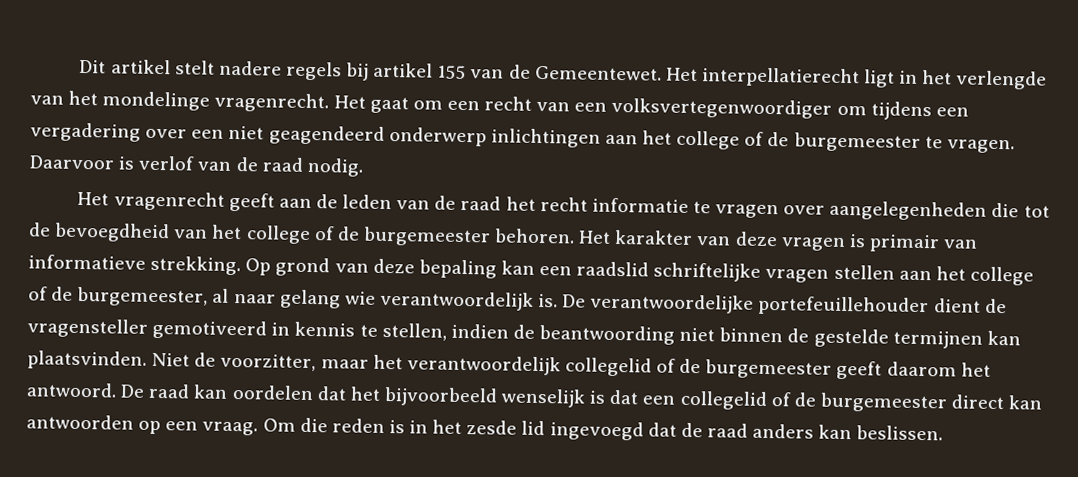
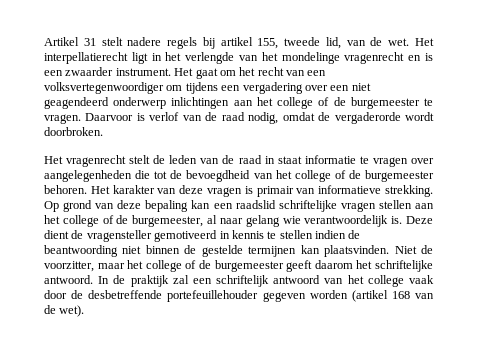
[79,59,171,75] Dit artikel -> [44,37,96,46] Artikel 31
[437,64,662,81] 155 van de Gemeentewet. -> [257,37,410,49] 155, tweede lid, van de wet.
[214,92,330,113] vragenrecht. -> [344,52,434,64] [44,67,171,76] vragenrecht en is een zwaarder instrument.
[446,100,480,111] een -> [239,67,256,76] het
[306,157,364,177] nodig. -> [248,112,435,124] [44,127,103,136] nodig, omdat de vergaderorde wordt doorbroken.
[228,192,312,212] geeft aan -> [129,155,151,164] stelt
[505,196,588,212] het recht -> [264,156,302,164] in staat
[562,293,930,317] De verantwoordelijke portefeuillehouder -> [405,216,433,224] Deze
[381,322,447,341] stellen, -> [279,230,313,239] stellen
[406,355,652,377] verantwoordelijk collegelid -> [145,260,182,272] college
[26,382,1043,413] [26,414,944,441] antwoord. De raad kan oordelen dat het bijvoorbeeld wenselijk is dat een collegelid of de burgemeester direct kan antwoorden op een vraag. Om die reden is in het zesde lid ingevoegd dat de raad anders kan beslissen. -> [375,260,433,272] [44,275,435,287] [44,290,434,302] [44,305,85,317] schriftelijke antwoord. In de praktijk zal een schriftelijk antwoord van het college vaak door de desbetreffende portefeuillehouder gegeven worden (artikel 168 van de wet).

